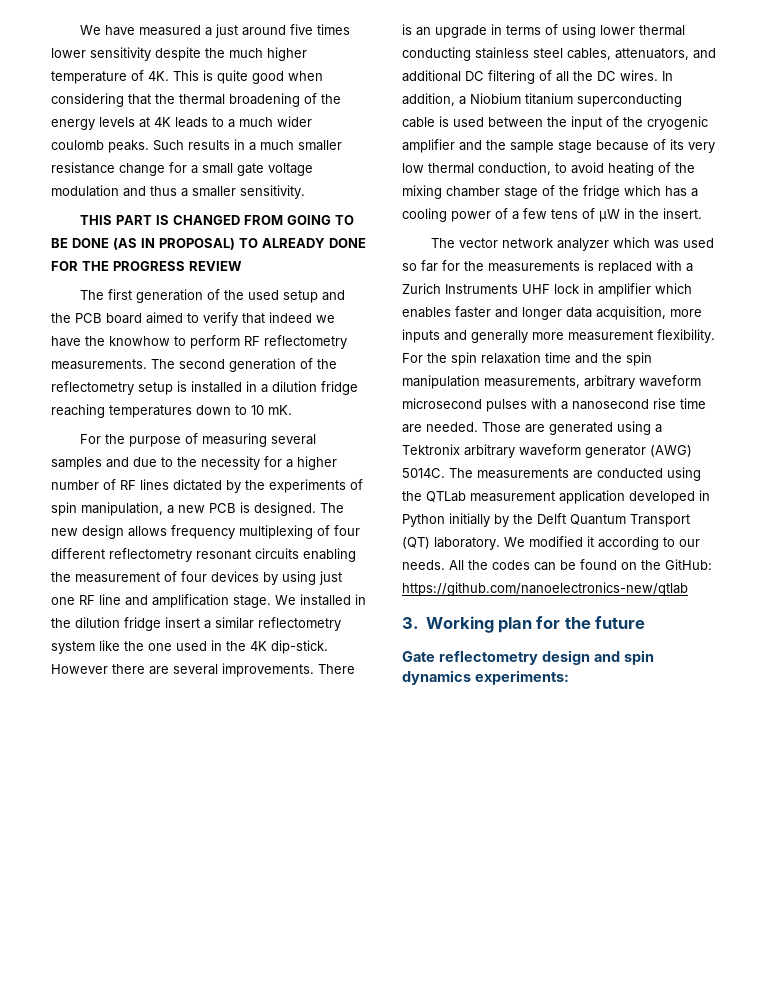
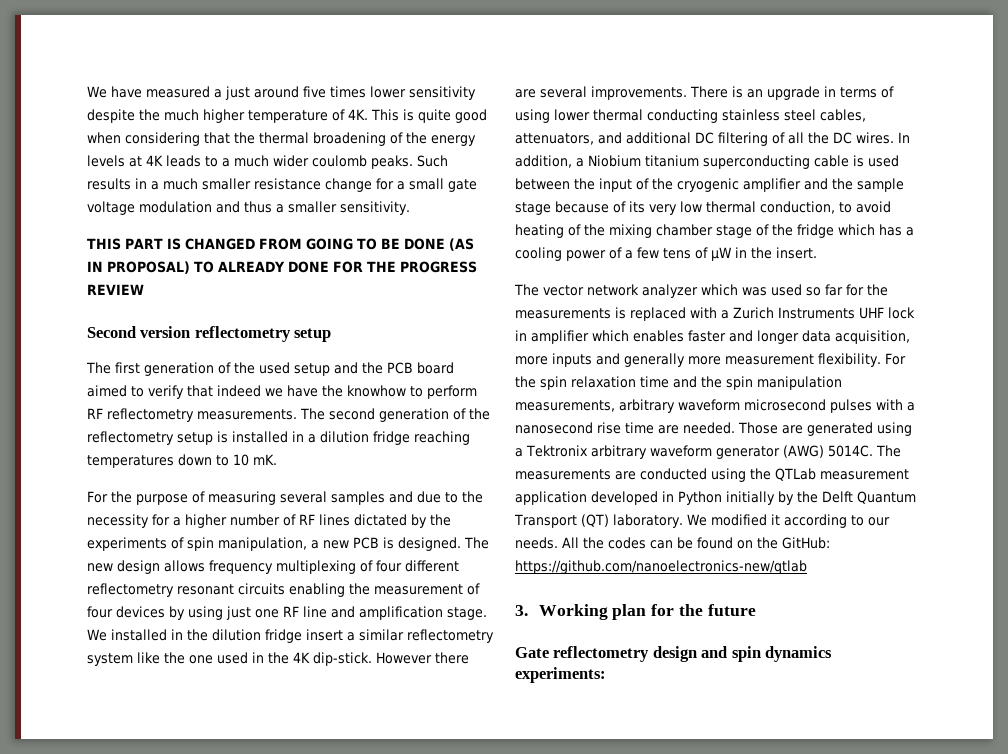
(242, 266) none -> [87,326,332,342] // Second version reflectometry setup

